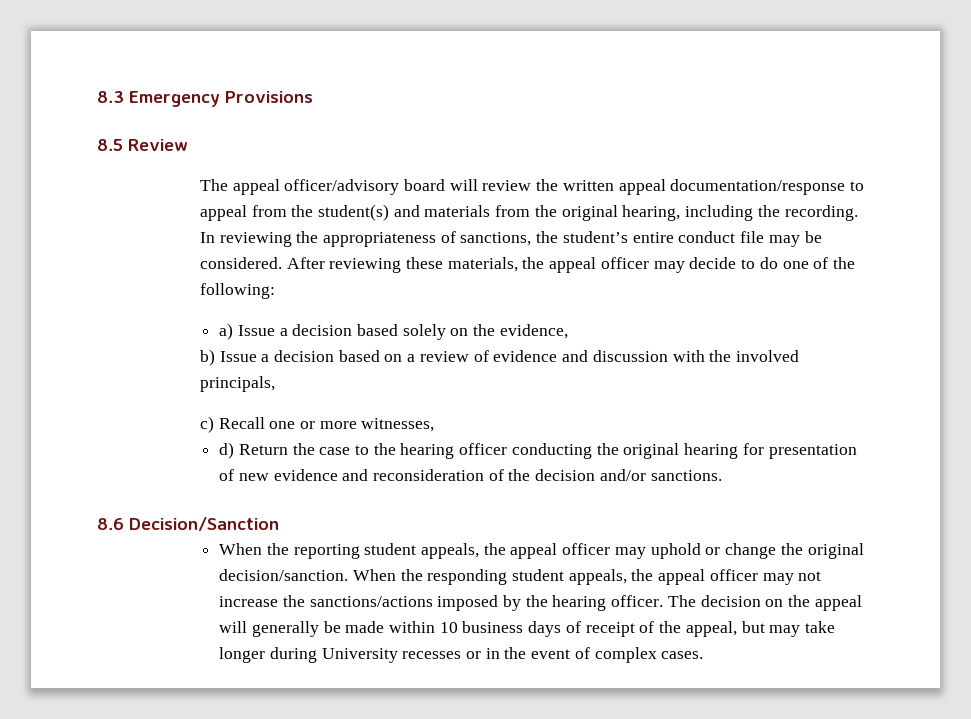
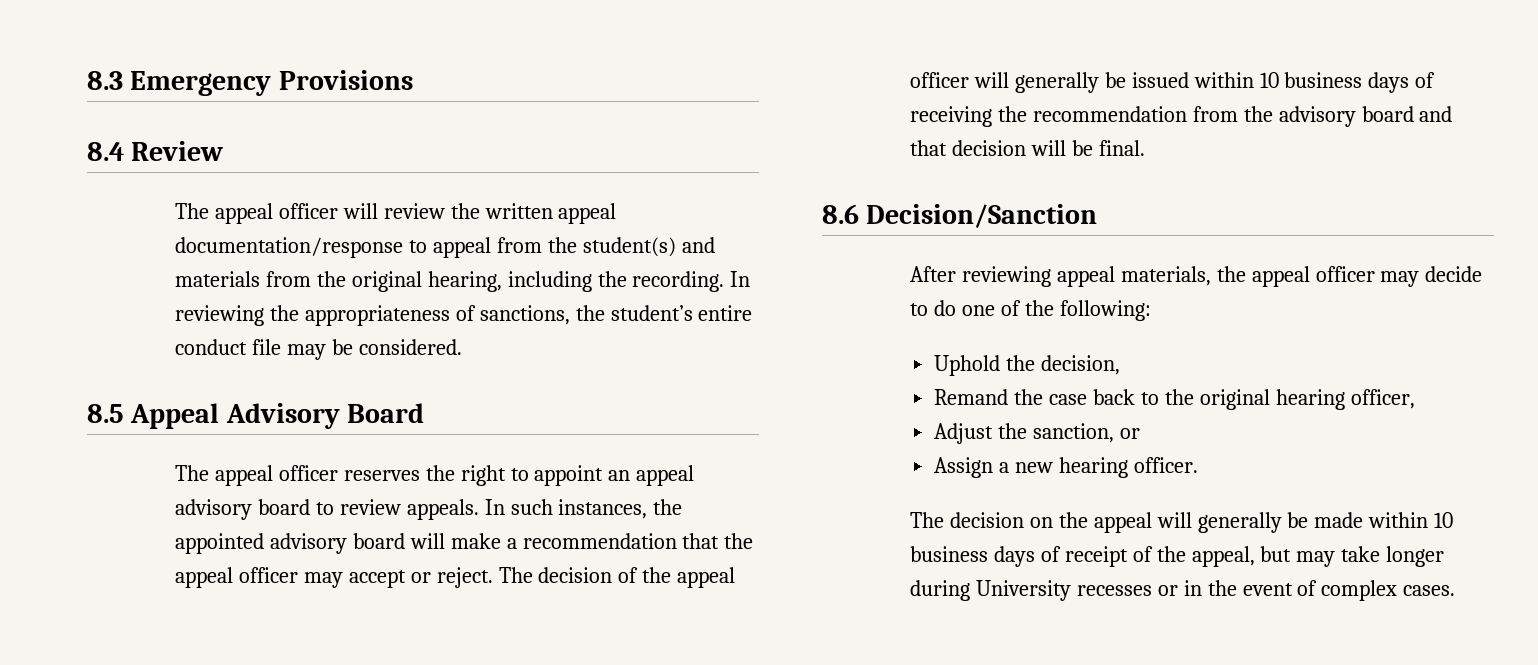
[97,139,123,151] 8.5 -> [87,142,124,161] 8.4
[284,179,446,195] officer/advisory board -> [278,203,338,219] officer
(282, 263) none -> [87,403,425,429] [174,465,695,486] [174,499,683,520] [174,533,754,554] [174,567,736,588] [909,72,1436,93] [909,106,1453,127] [909,140,1145,156] [822,204,1098,228] // 8.5 Appeal Advisory Board // The appeal officer reserves the right to appoint an appeal advisory board to review appeals. In such instances, the appointed advisory board will make a recommendation that the appeal officer may accept or reject. The decision of the appeal officer will generally be issued within 10 business days of receiving the recommendation from the advisory board and that decision will be final. // 8.6 Decision/Sanction //
[406,257,444,269] these -> [1056,266,1115,287] appeal
[219,323,568,340] [199,349,800,366] [199,376,275,392] [199,416,435,433] [219,442,288,459] a) Issue a decision based solely on the evidence, // b) Issue a decision based on a review of evidence and discussion with the involved principals, // c) Recall one or more witnesses, // d) Return -> [934,355,1120,376] [934,389,1009,405] Uphold the decision, // Remand
(351, 451) none -> [1092,389,1135,405] back
[400,443,857,459] [219,469,722,481] [97,517,279,531] [219,543,864,559] [219,569,822,585] [219,595,548,611] hearing officer conducting the original hearing for presentation of new evidence and reconsideration of the decision and/or sanctions. // 8.6 Decision/Sanction // When the reporting student appeals, the appeal officer may uphold or change the original decision/sanction. When the responding student appeals, the appeal officer may not increase the sanctions/actions imposed by the -> [1199,389,1415,410] [934,423,1140,444] [934,457,1053,478] original hearing officer, // Adjust the sanction, or // Assign a new
(664, 601) none -> (1198, 465) //

